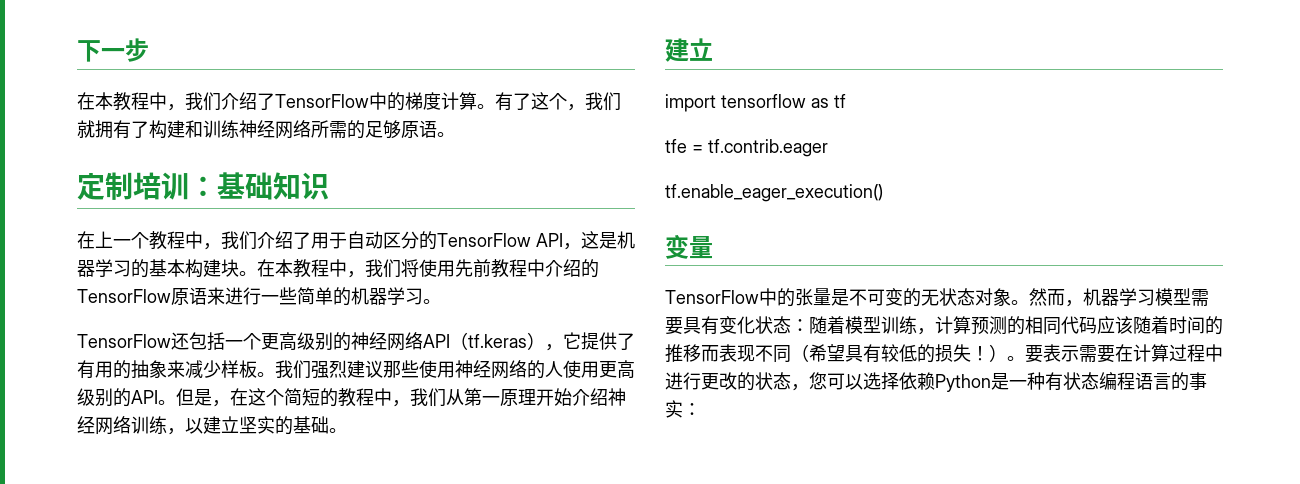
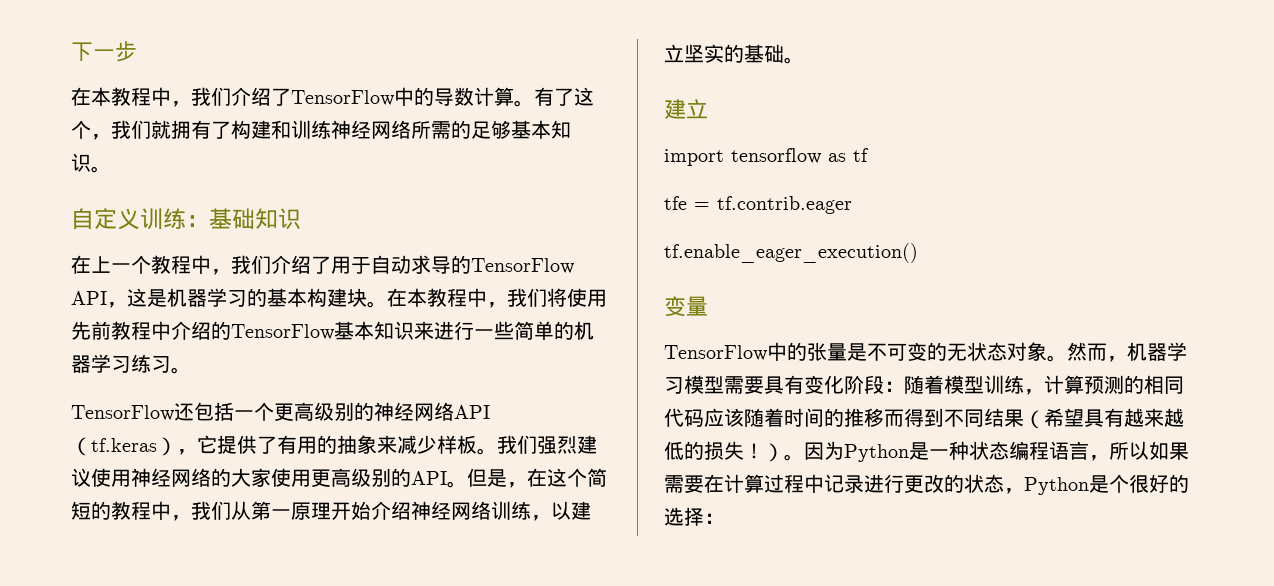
[405,92,441,110] 梯度 -> [434,87,474,106] 导数
[401,120,455,138] [77,172,189,200] 原语。 // 定制培训 -> [511,120,571,139] [71,153,111,173] [71,208,186,230] 基本知识。 // 自定义训练
[383,231,419,249] 区分 -> [411,255,451,274] 求导
[171,287,207,305] 原语 -> [334,321,414,340] 基本知识
(423, 296) none -> [131,354,171,373] 练习
[383,360,419,378] 那些 -> (91, 477) none
[545,361,563,377] 人 -> [231,468,271,487] 大家
[755,316,791,334] 状态 -> [844,375,884,394] 阶段
[719,344,791,363] 表现不同 -> [904,408,1024,427] 得到不同结果
[881,344,899,362] 较 -> [1124,408,1184,427] 越来越
[1025,344,1079,363] 要表示 -> [804,441,1189,462] 因为Python是一种状态编程语言，所以如果
(1223, 353) none -> [824,474,864,493] 记录
[809,372,1207,392] [665,400,683,418] 您可以选择依赖Python是一种有状态编程语言的事实 -> [1024,474,1189,495] [664,507,704,526] Python是个很好的选择

